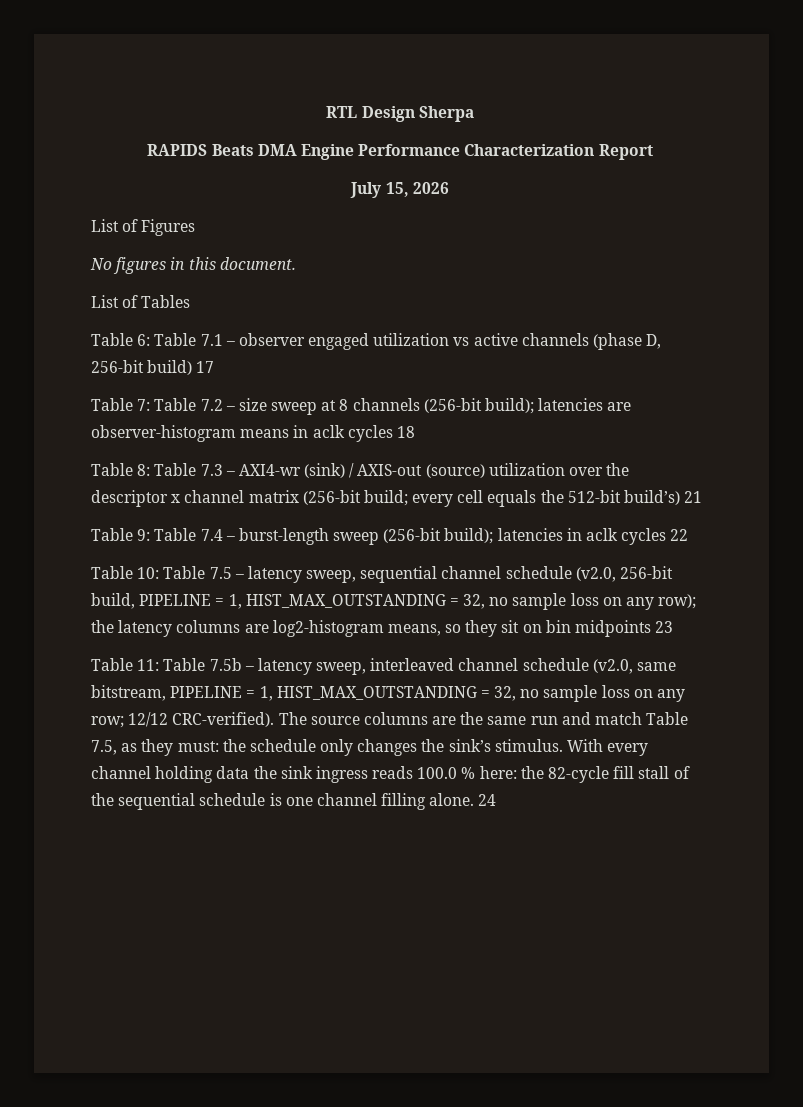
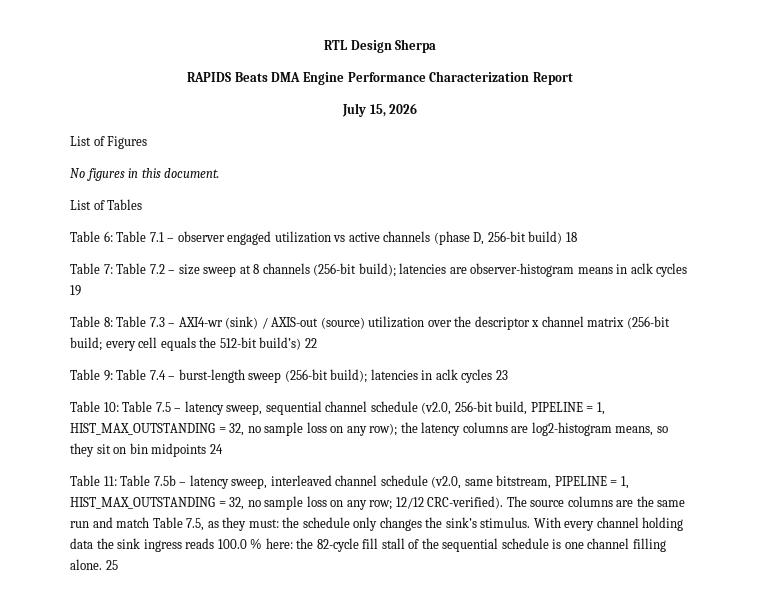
[196,361,215,373] 17 -> [565,232,577,242] 18
[396,426,415,438] 18 -> [70,285,81,296] 19
[684,491,703,503] 21 -> [304,338,317,348] 22
[670,529,689,541] 22 -> [495,370,508,380] 23
[655,621,674,633] 23 -> [209,444,223,454] 24
[478,794,497,806] 24 -> [105,560,118,570] 25

